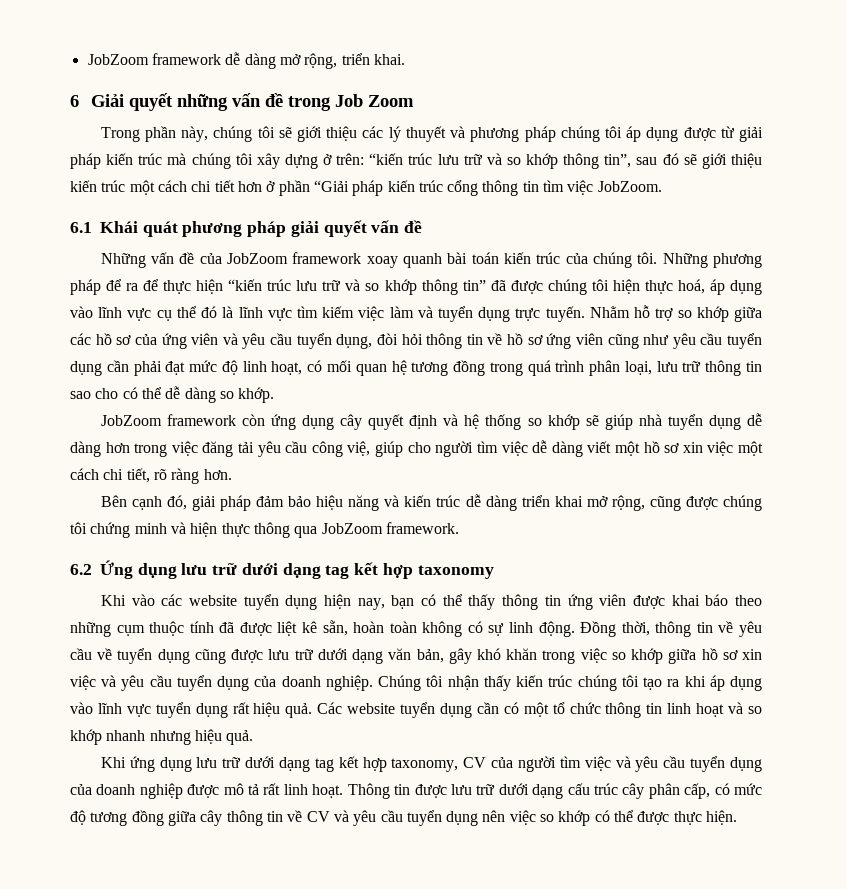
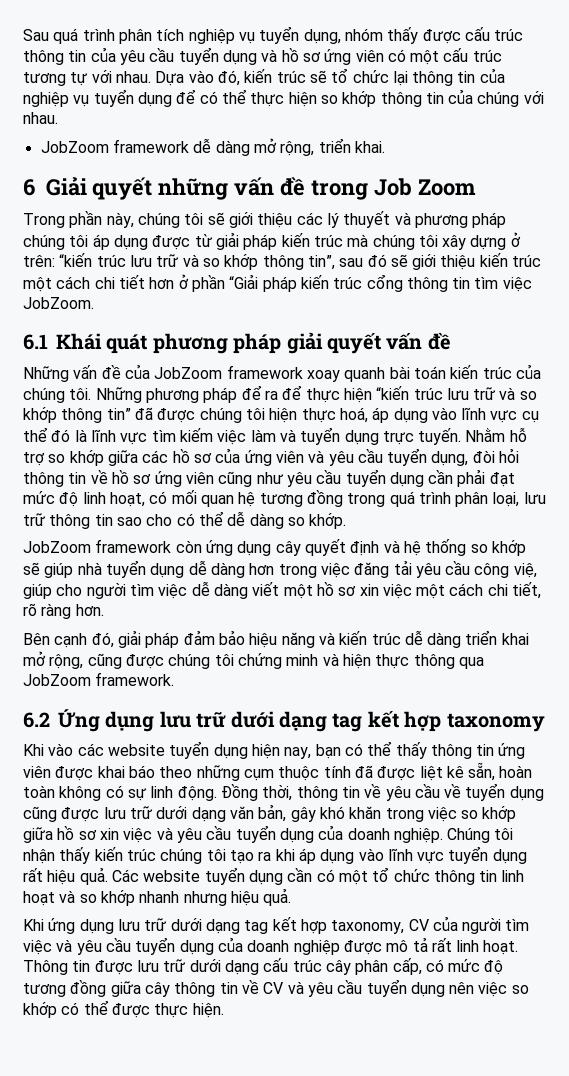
(87, 59) none -> [23,26,524,44] [23,47,502,65] [23,68,505,86] [23,89,544,107] [23,112,58,124] Sau quá trình phân tích nghiệp vụ tuyển dụng, nhóm thấy được cấu trúc thông tin của yêu cầu tuyển dụng và hồ sơ ứng viên có một cấu trúc tương tự với nhau. Dựa vào đó, kiến trúc sẽ tổ chức lại thông tin của nghiệp vụ tuyển dụng để có thể thực hiện so khớp thông tin của chúng với nhau. //

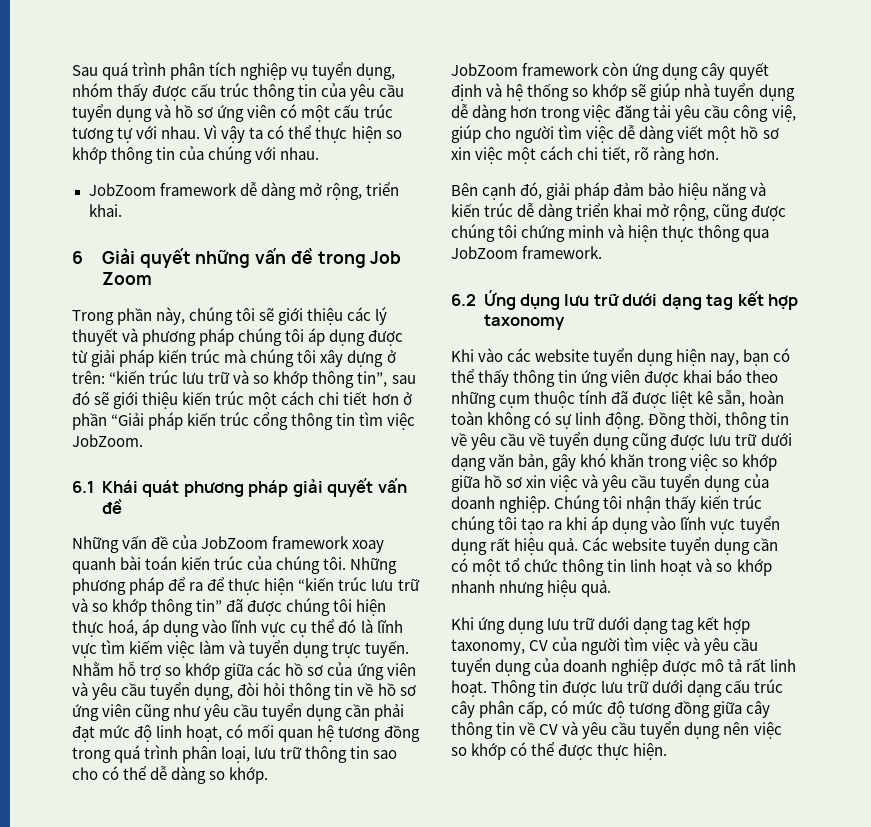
[155,68,505,86] [23,89,197,107] Dựa vào đó, kiến trúc sẽ tổ chức lại thông tin của nghiệp vụ tuyển dụng để -> [204,125,264,143] Vì vậy ta

